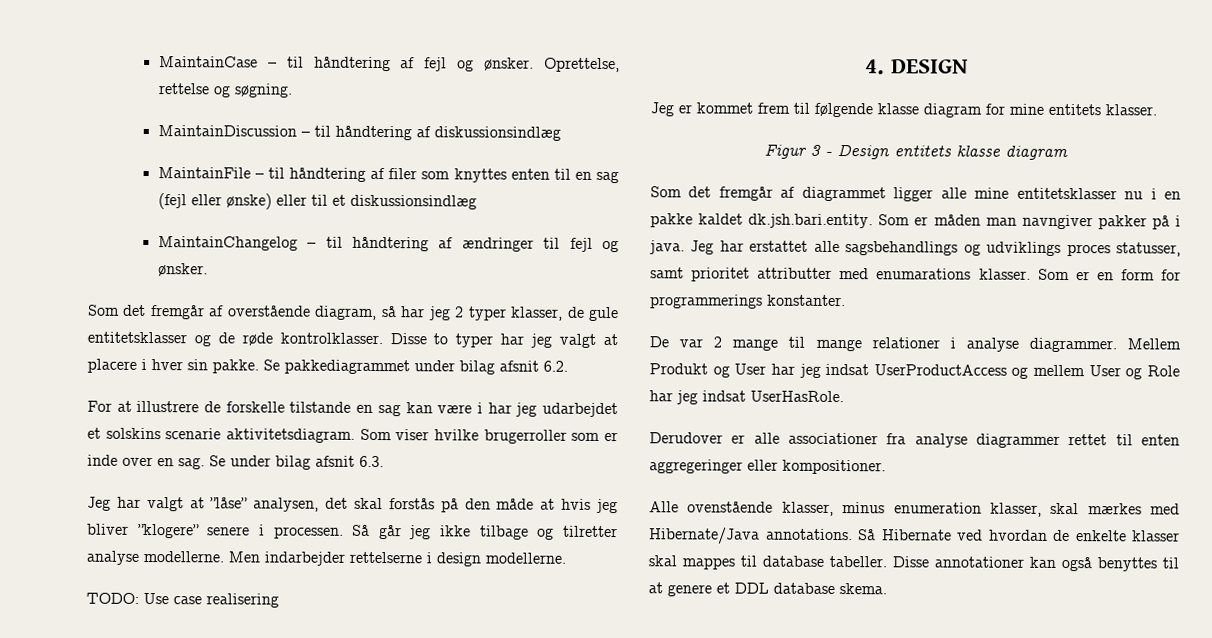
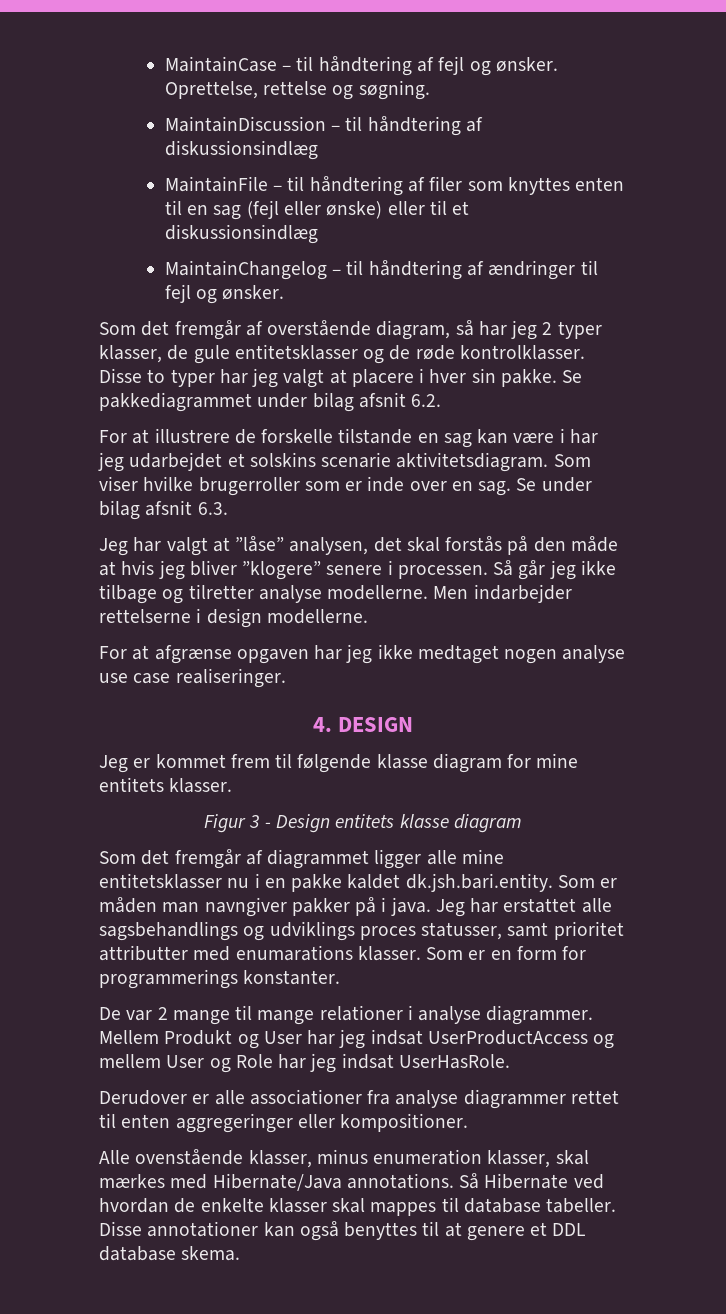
[86,592,279,608] TODO: Use case realisering -> [99,644,626,664] [99,668,286,688] For at afgrænse opgaven har jeg ikke medtaget nogen analyse use case realiseringer.

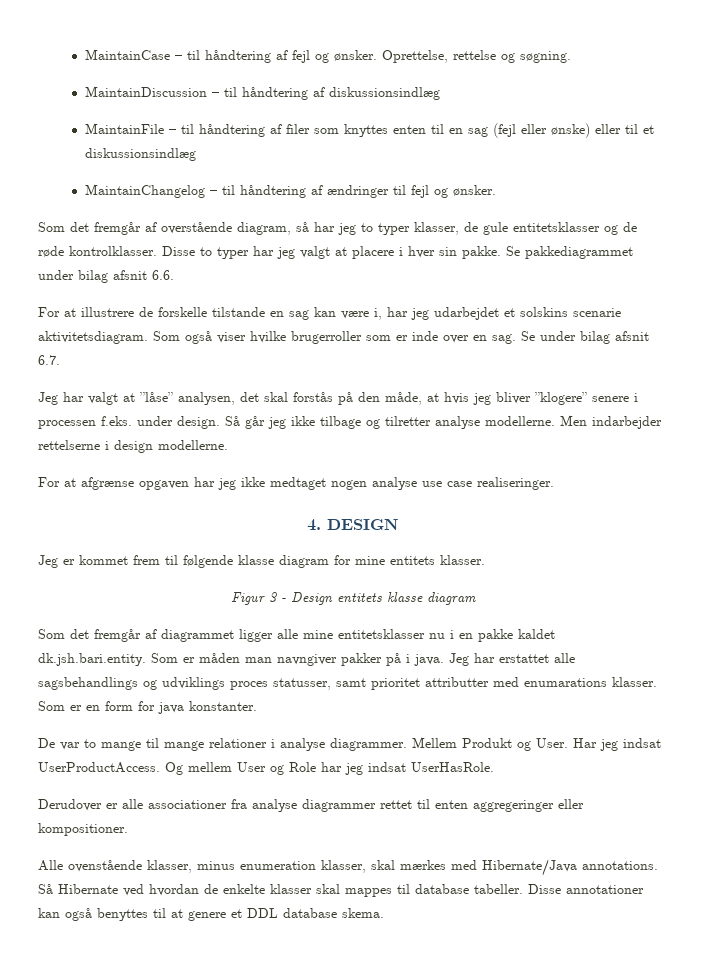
[542,322,553,335] 2 -> [361,223,373,232] to
[411,394,442,407] 6.2. -> [152,270,174,280] 6.6.
[559,428,565,443] i -> [374,308,382,320] i,
(591, 460) none -> [185,331,212,344] også
[197,502,228,515] 6.3. -> [38,355,60,365] 6.7.
[570,536,618,552] måde -> [385,392,422,405] måde,
[397,565,488,579] processen. -> [38,416,220,429] processen f.eks. under design.
[99,969,238,989] programmerings -> [158,702,184,714] java
[157,1007,168,1020] 2 -> [84,739,96,748] to
[263,1029,615,1049] User har jeg indsat UserProductAccess og -> [536,738,661,751] [38,762,183,775] User. Har jeg indsat UserProductAccess. Og

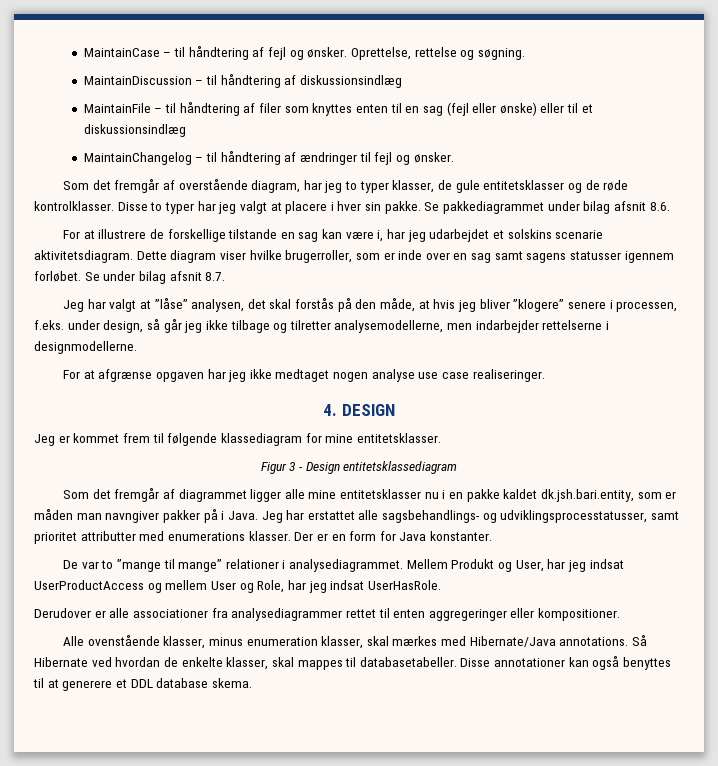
[296,222,309,232] så -> (301, 186) none
[152,270,174,280] 6.6. -> [649,202,670,211] 8.6.
[158,307,207,317] forskelle -> [167,229,226,242] forskellige
[153,331,212,344] Som også -> [136,250,217,263] Dette diagram
[291,331,362,344] brugerroller -> [285,250,353,263] brugerroller,
[492,334,516,344] sag. -> [471,251,674,263] [34,271,81,282] sag samt sagens statusser igennem forløbet.
[38,355,60,365] 6.7. -> [205,272,226,281] 8.7.
[38,420,96,429] processen -> [616,301,678,312] processen,
[177,416,240,429] design. Så -> [103,319,160,333] design, så
[435,415,587,429] analyse modellerne. Men -> [334,320,473,333] analysemodellerne, men
[114,440,228,453] design modellerne. -> [34,341,137,354] designmodellerne.
[238,555,485,568] klasse diagram for mine entitets klasser. -> [220,433,441,446] klassediagram for mine entitetsklasser.
[336,592,476,605] entitets klasse diagram -> [343,461,458,474] entitetsklassediagram
[38,653,178,666] dk.jsh.bari.entity. Som -> [540,489,662,502] dk.jsh.bari.entity, som
[414,654,444,666] java. -> [227,511,258,520] Java.
[38,677,331,690] sagsbehandlings og udviklings proces statusser, -> [382,510,648,523] sagsbehandlings- og udviklingsprocesstatusser,
[524,677,657,687] [38,701,65,711] enumarations klasser. Som -> [167,531,314,541] enumerations klasser. Der
[158,702,184,714] java -> [399,532,427,541] Java
[101,737,661,751] [38,762,183,775] mange til mange relationer i analyse diagrammer. Mellem Produkt og User. Har jeg indsat UserProductAccess. Og -> [116,559,624,572] [34,580,162,593] ”mange til mange” relationer i analysediagrammet. Mellem Produkt og User, har jeg indsat UserProductAccess og
[289,762,316,772] Role -> [257,580,285,593] Role,
[252,799,376,812] analyse diagrammer -> [231,608,343,621] analysediagrammer
[270,884,312,894] klasser -> [226,657,269,670] klasser,
[415,884,523,894] database tabeller. -> [359,657,457,667] databasetabeller.
[188,911,226,921] genere -> [62,680,113,691] generere

